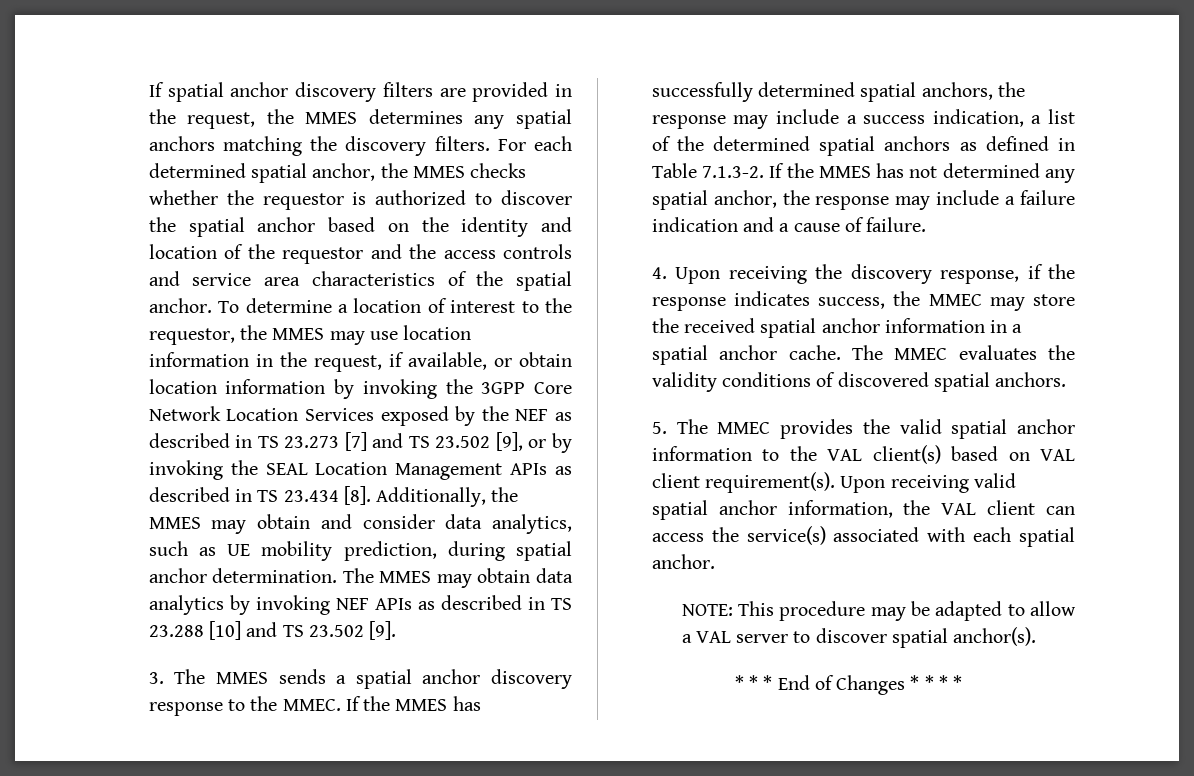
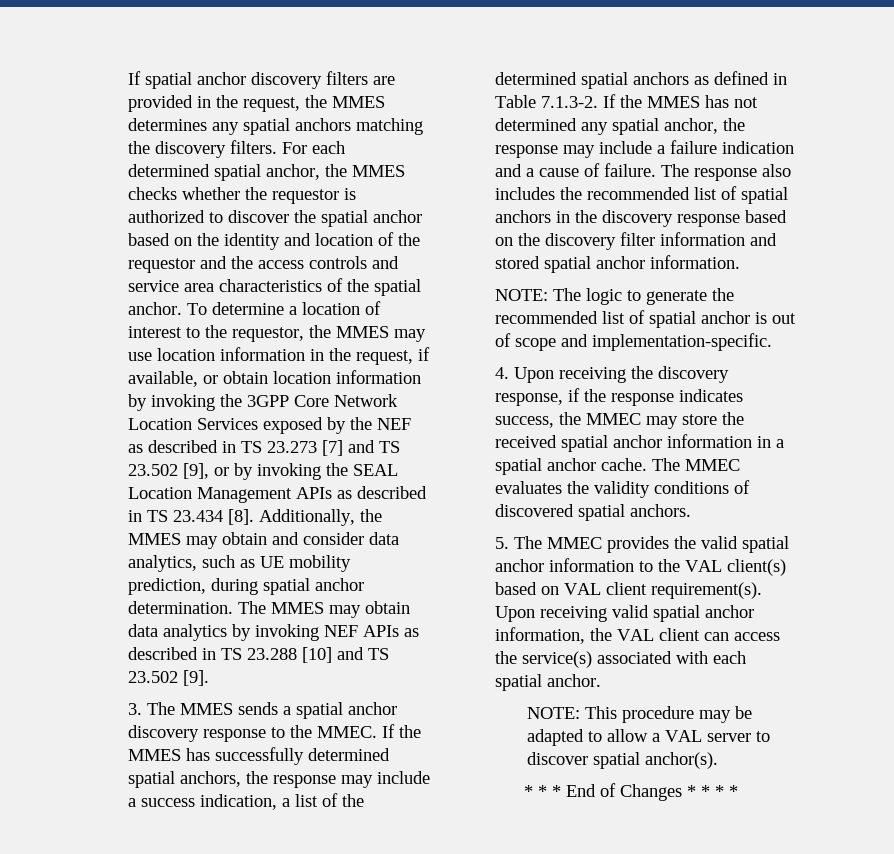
(927, 224) none -> [661,164,792,181] [495,186,789,204] [495,210,788,227] [495,232,778,250] [495,255,741,273] [495,288,735,305] [495,310,797,328] [495,333,773,351] The response also includes the recommended list of spatial anchors in the discovery response based on the discovery filter information and stored spatial anchor information. // NOTE: The logic to generate the recommended list of spatial anchor is out of scope and implementation-specific.

